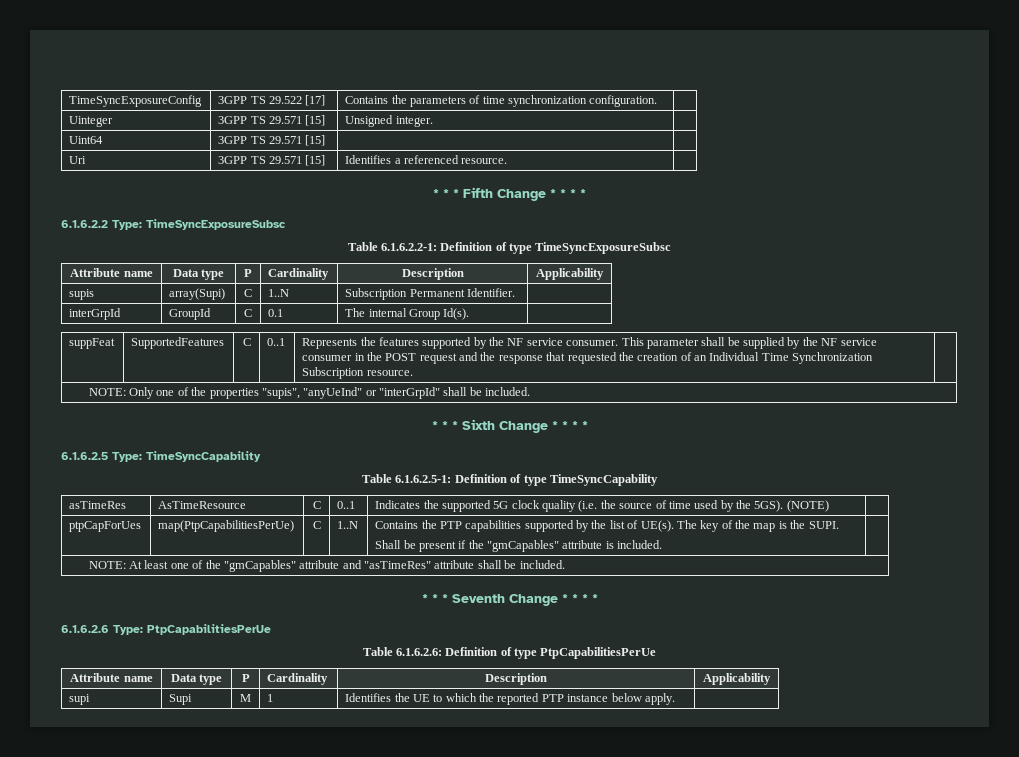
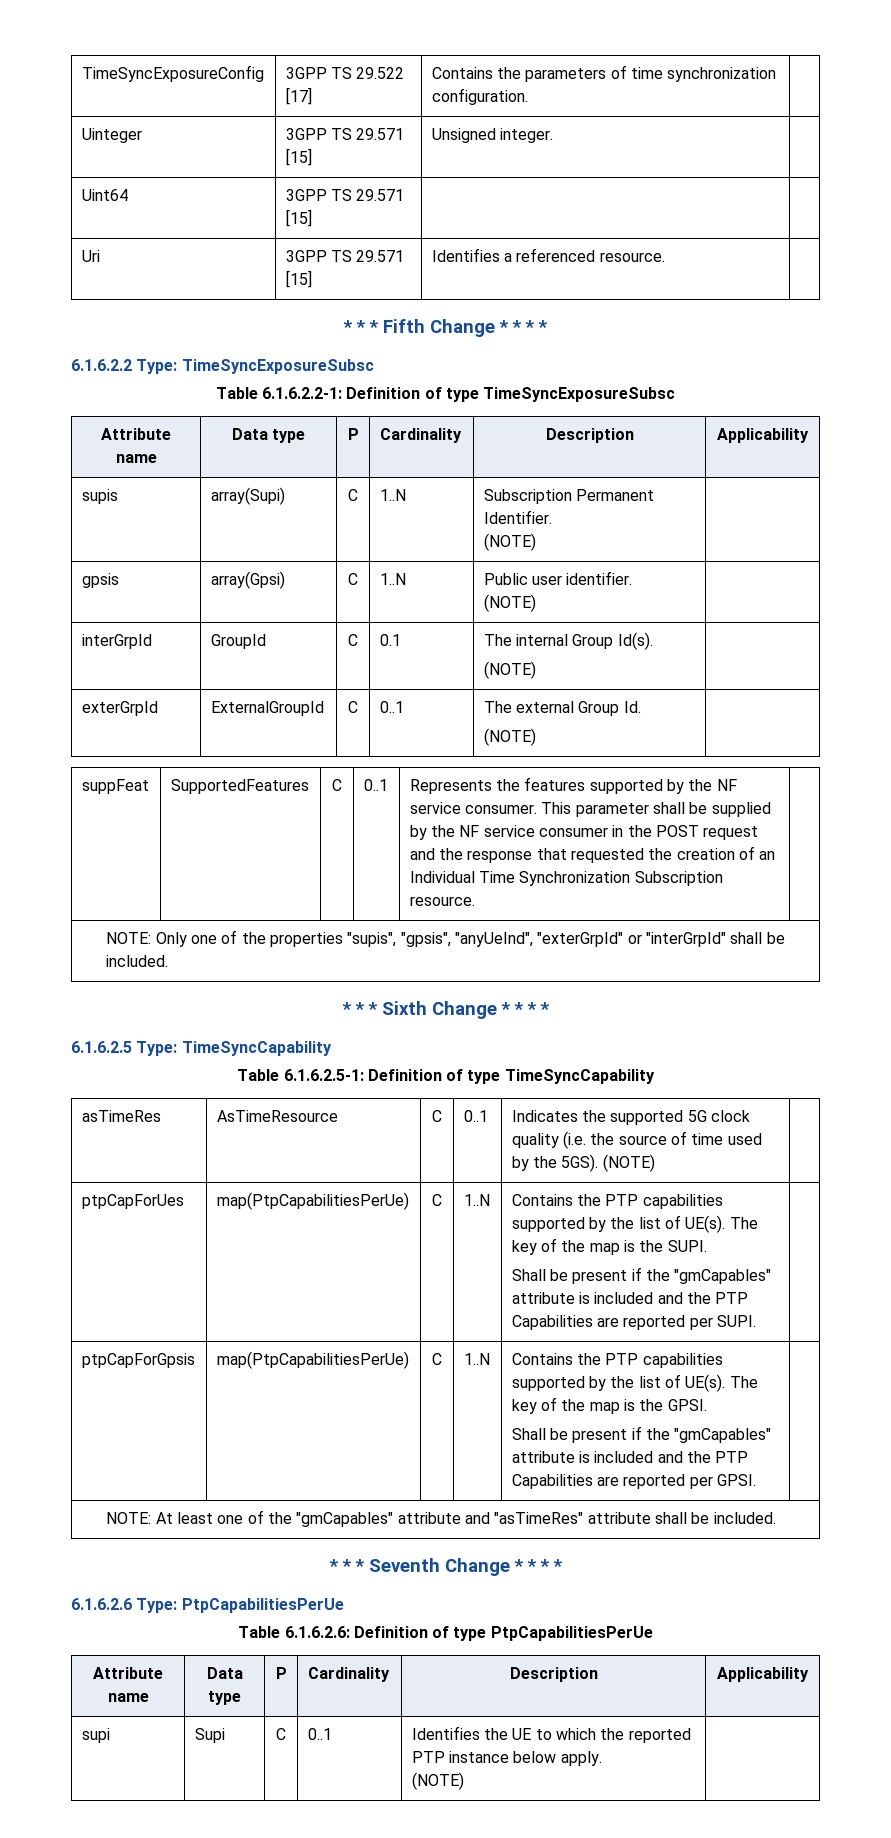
(515, 292) none -> [483,533,536,551] [81,573,119,588] [210,571,285,589] [348,573,358,585] [379,573,406,585] [483,571,633,585] [483,594,536,612] // (NOTE) | // gpsis | array(Gpsi) | C | 1..N | Public user identifier. // (NOTE)
(470, 314) none -> [483,661,536,679] [81,701,158,716] [210,701,324,716] [348,701,358,713] [379,701,404,713] [483,701,641,716] [483,728,536,746] // (NOTE) | // exterGrpId | ExternalGroupId | C | 0..1 | The external Group Id. // (NOTE)
[303,387,363,399] "anyUeInd" -> [400,932,624,947] "gpsis", "anyUeInd", "exterGrpId"
[617,540,663,549] included. -> [594,1292,749,1304] [511,1315,757,1330] [81,1353,195,1368] [216,1351,409,1369] [432,1353,442,1365] [463,1353,490,1365] [511,1353,723,1368] [511,1374,758,1392] [511,1397,707,1414] [511,1426,772,1443] [511,1451,749,1463] [511,1474,757,1489] included and the PTP Capabilities are reported per SUPI. | // ptpCapForGpsis | map(PtpCapabilitiesPerUe) | C | 1..N | Contains the PTP capabilities supported by the list of UE(s). The key of the map is the GPSI. // Shall be present if the "gmCapables" attribute is included and the PTP Capabilities are reported per GPSI.
[240,694,251,702] [267,694,274,702] M | 1 -> [276,1728,286,1740] [307,1728,332,1740] C | 0..1
(675, 699) none -> [411,1772,464,1790] // (NOTE)

